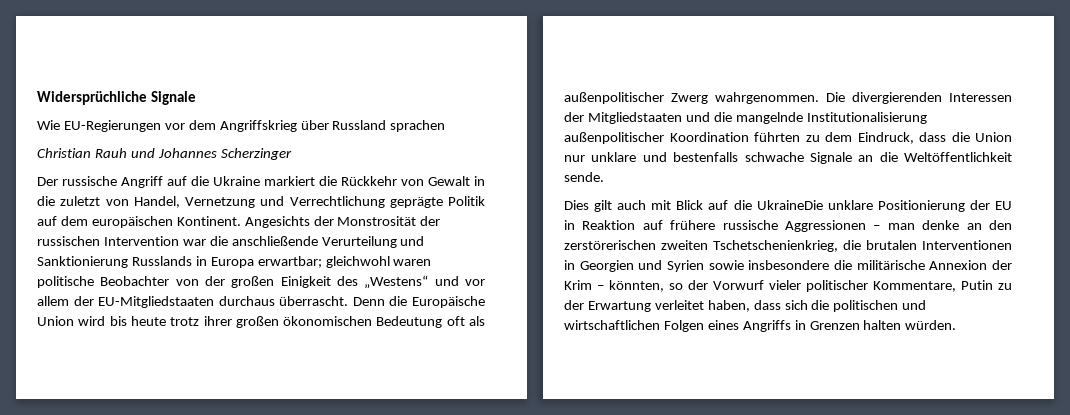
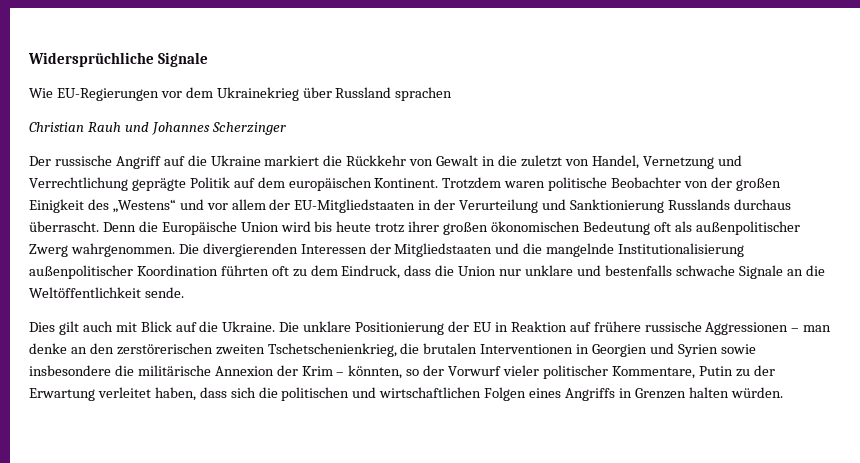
[219,120,297,132] Angriffskrieg -> [216,87,299,101] Ukrainekrieg
[244,216,441,228] [37,236,425,248] [37,256,390,268] Angesichts der Monstrosität der russischen Intervention war die anschließende Verurteilung und Sanktionierung Russlands in Europa erwartbar; gleichwohl -> [442,177,502,189] Trotzdem
(215, 302) none -> [418,199,730,213] in der Verurteilung und Sanktionierung Russlands
(800, 137) none -> [271,266,289,276] oft
[756,200,823,210] UkraineDie -> [222,321,300,332] Ukraine. Die

